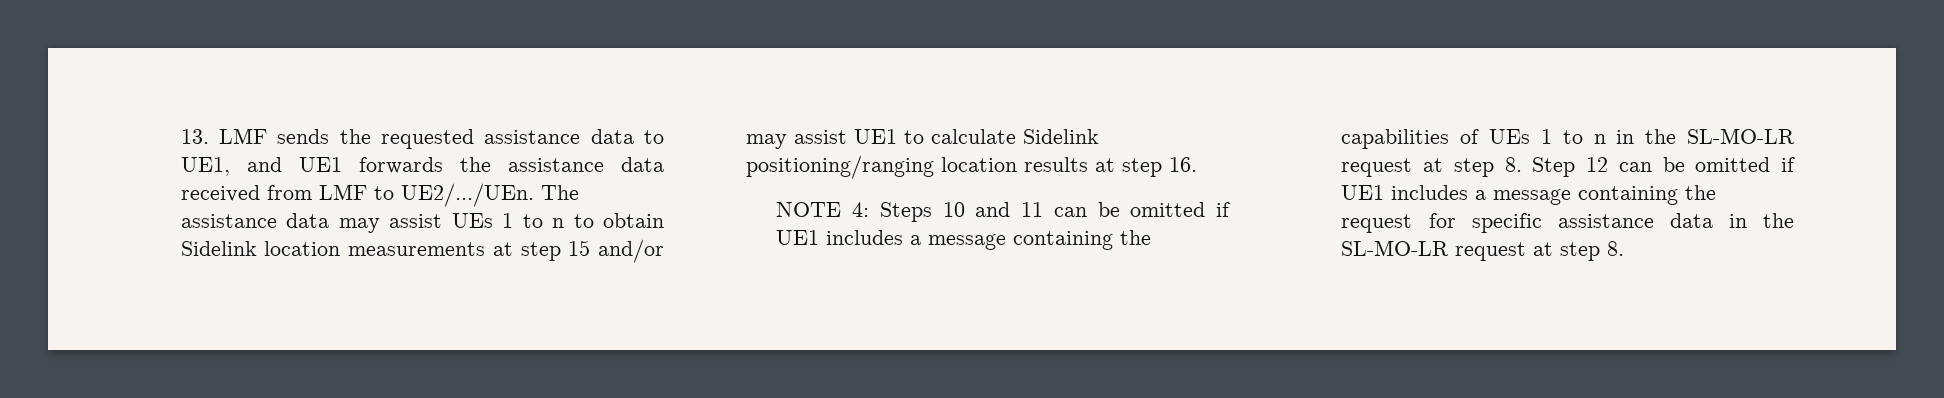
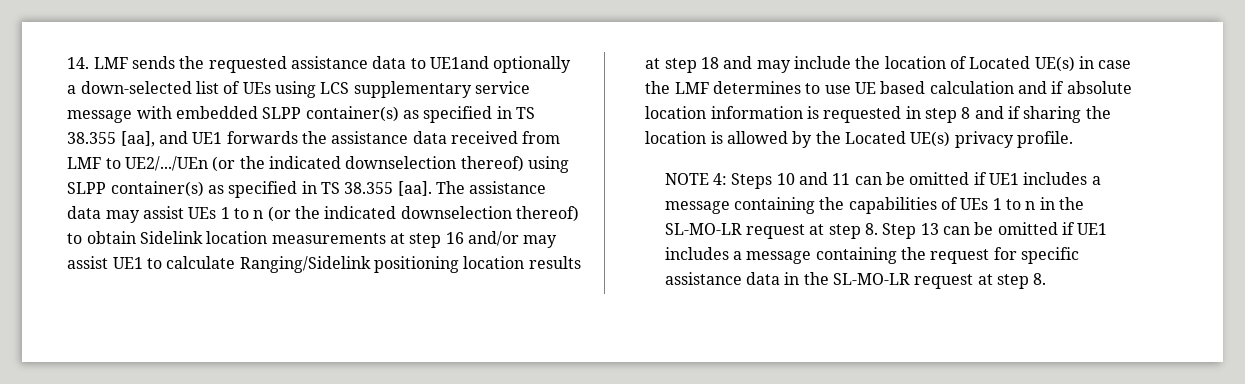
[180,129,209,144] 13. -> [67,57,90,69] 14.
[180,157,230,176] UE1, -> [429,56,572,73] [67,81,530,98] [67,106,535,123] [67,131,155,147] UE1and optionally a down-selected list of UEs using LCS supplementary service message with embedded SLPP container(s) as specified in TS 38.355 [aa],
[400,183,534,207] UE2/.../UEn. -> [124,156,569,173] [67,181,432,198] UE2/.../UEn (or the indicated downselection thereof) using SLPP container(s) as specified in TS 38.355 [aa].
(565, 223) none -> [267,206,579,222] (or the indicated downselection thereof)
[568,240,591,256] 15 -> [445,232,464,244] 16
[1022,129,1099,144] [745,155,934,179] Sidelink positioning/ranging -> [239,256,459,273] Ranging/Sidelink positioning
[1168,157,1197,172] 16. -> [700,56,1132,73] [645,81,1132,94] [645,106,1111,123] [645,131,1073,148] 18 and may include the location of Located UE(s) in case the LMF determines to use UE based calculation and if absolute location information is requested in step 8 and if sharing the location is allowed by the Located UE(s) privacy profile.
[1586,157,1609,172] 12 -> [920,223,939,235] 13

